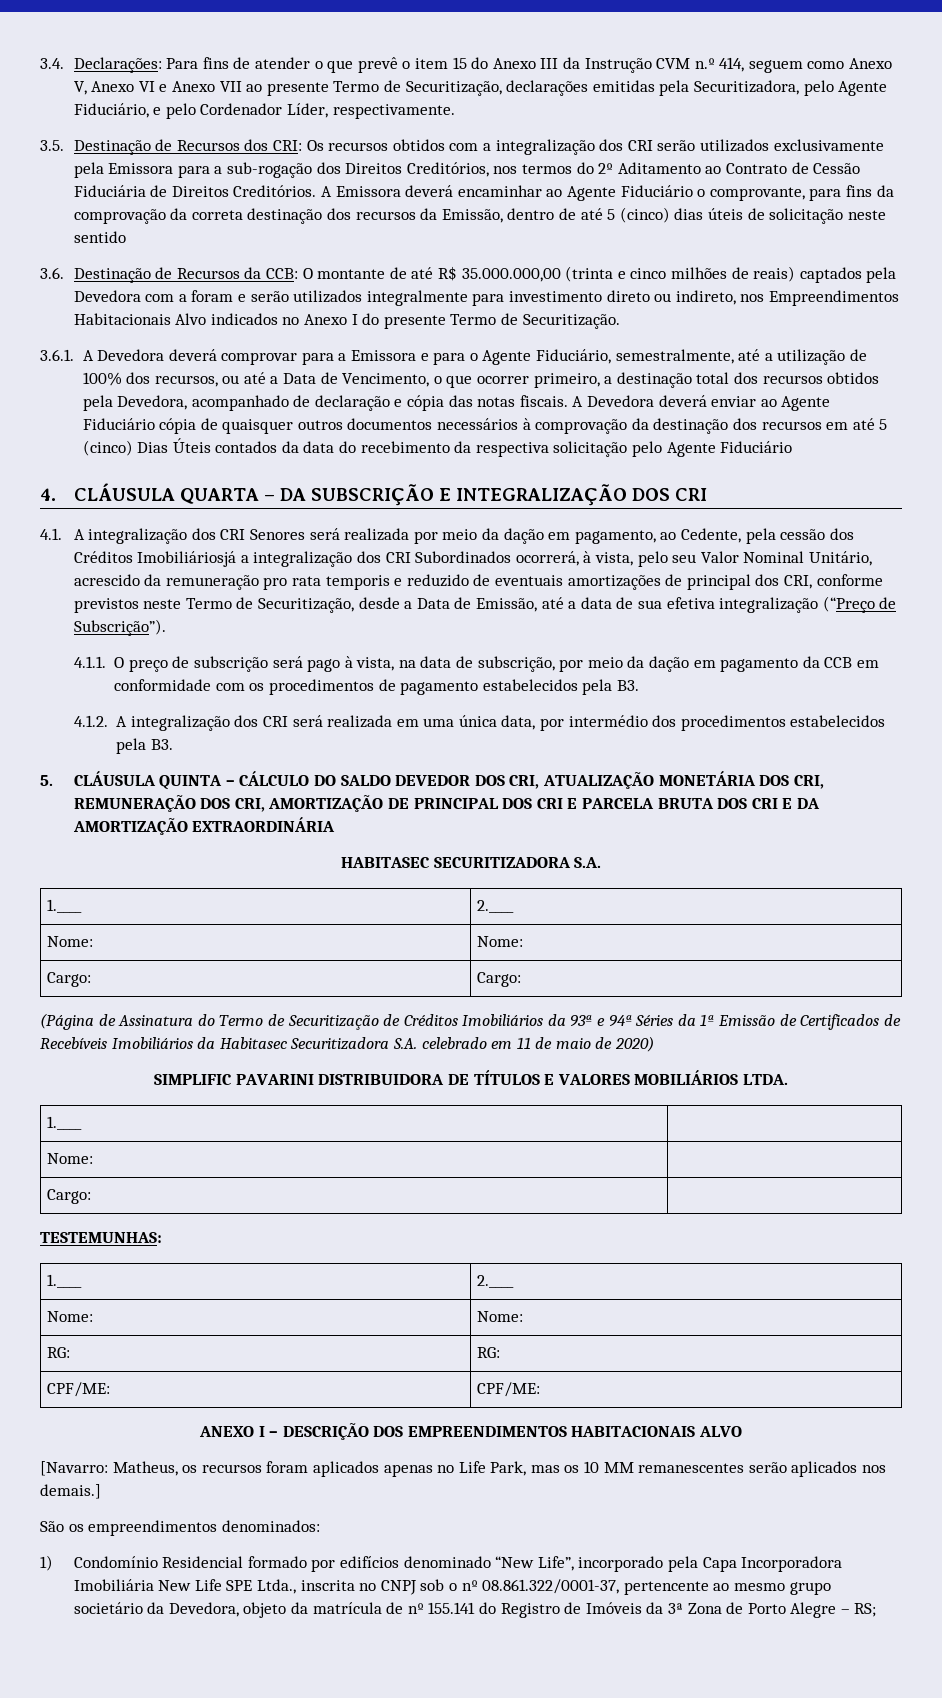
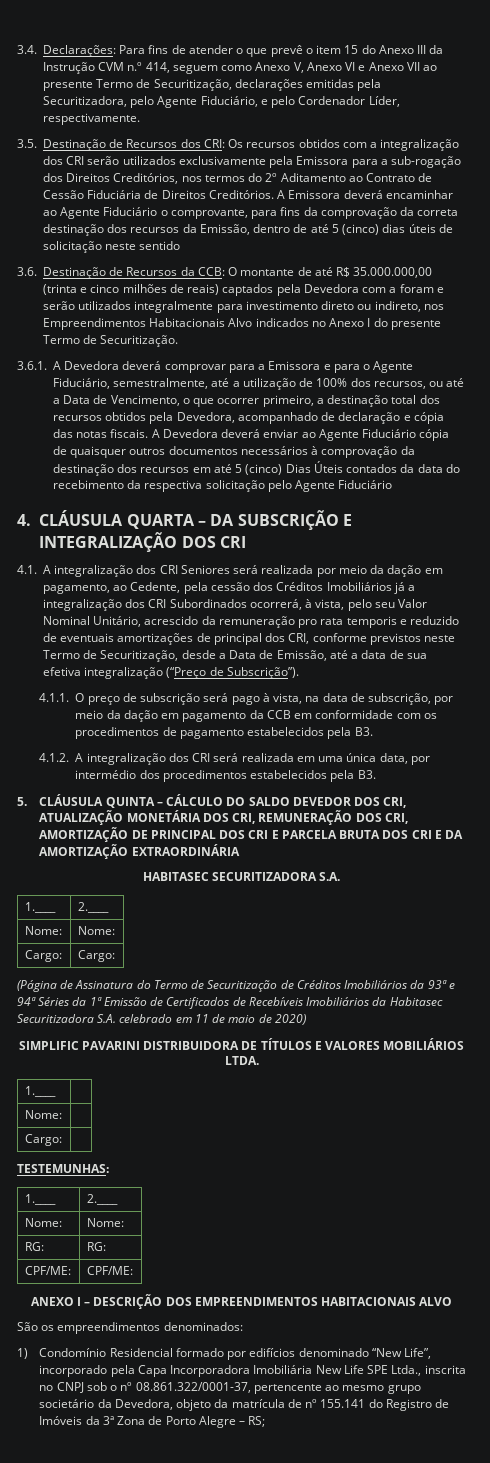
[250,529,306,540] Senores -> [180,565,230,574] Seniores
[137,551,237,567] Imobiliáriosjá -> [326,582,405,594] Imobiliários já
[40,1461,887,1477] [40,1484,101,1499] // [Navarro: Matheus, os recursos foram aplicados apenas no Life Park, mas os 10 MM remanescentes serão aplicados nos demais.] -> (453, 1301) none

